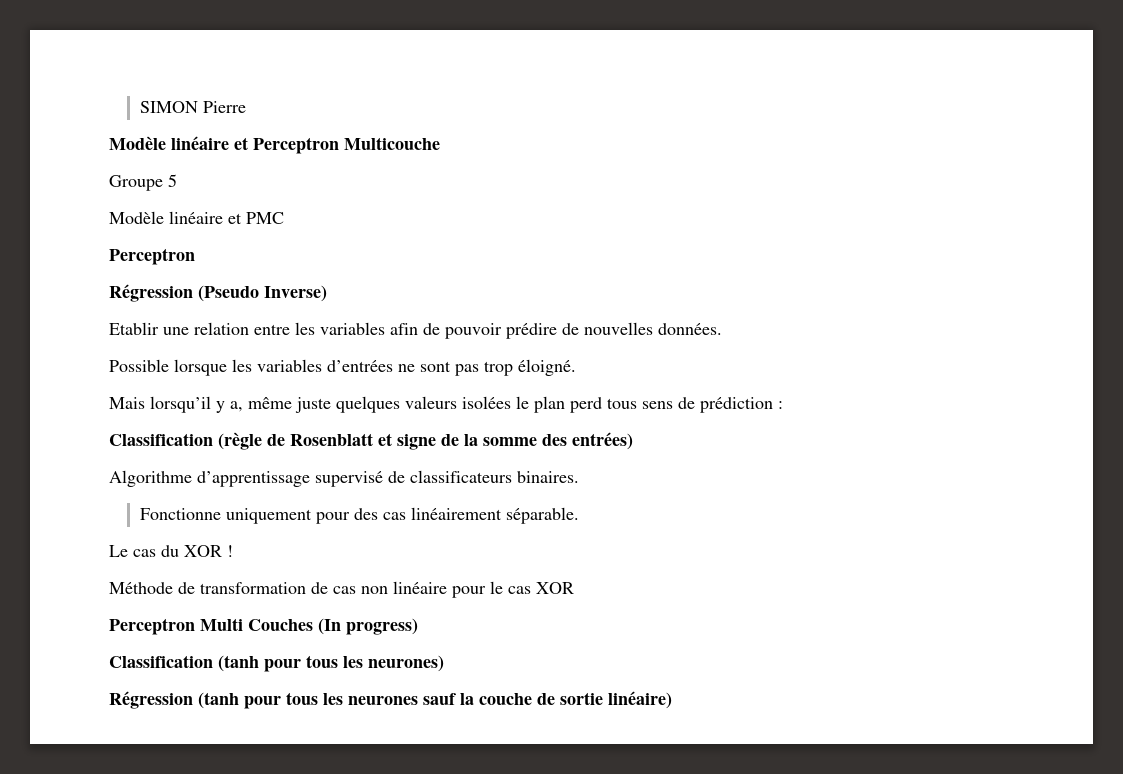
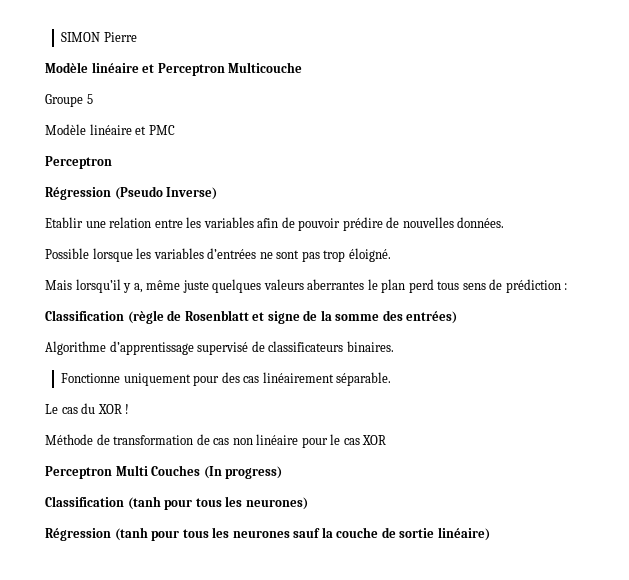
[462,396,511,409] isolées -> [307,279,365,290] aberrantes

